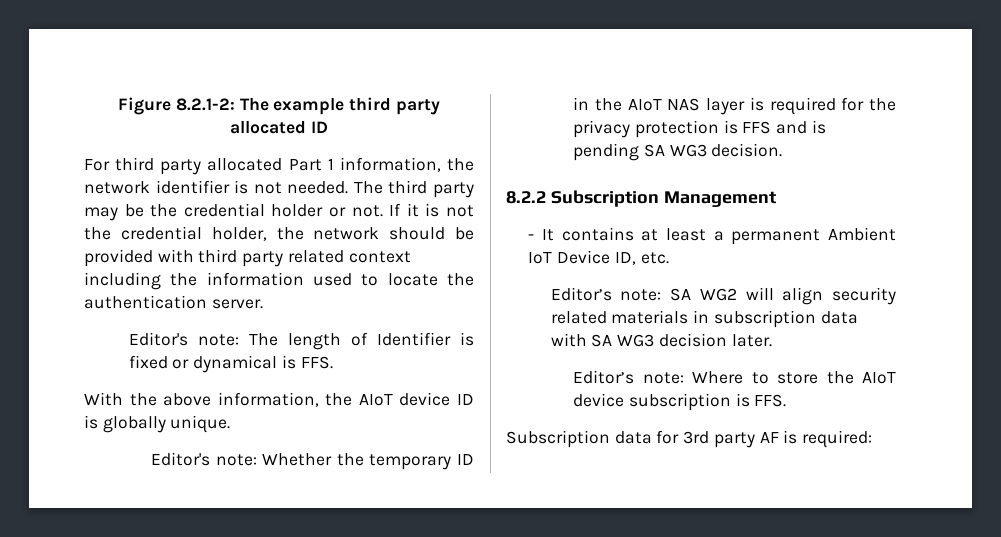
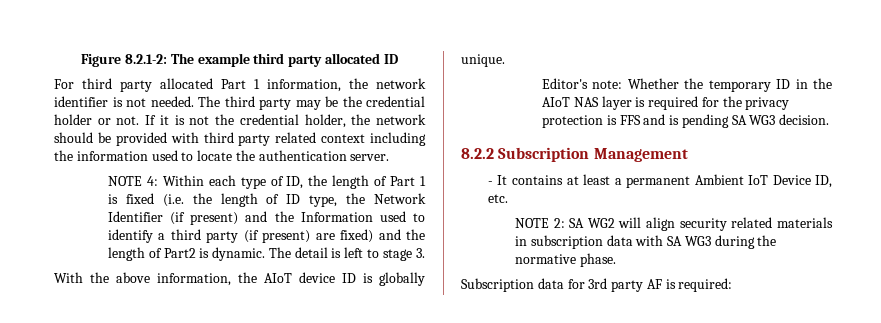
[128,332,474,350] [128,355,333,373] Editor's note: The length of Identifier is fixed or dynamical is FFS. -> [107,175,426,189] [107,193,426,207] [107,211,425,225] [107,229,425,243] [107,247,425,261] NOTE 4: Within each type of ID, the length of Part 1 is fixed (i.e. the length of ID type, the Network Identifier (if present) and the Information used to identify a third party (if present) are fixed) and the length of Part2 is dynamic. The detail is left to stage 3.
[550,287,662,301] Editor’s note: -> [514,218,565,228] NOTE 2:
[658,333,772,347] [573,370,896,384] [573,393,787,411] decision later. // Editor’s note: Where to store the AIoT device subscription is FFS. -> [714,235,777,249] [514,253,616,267] during the normative phase.

